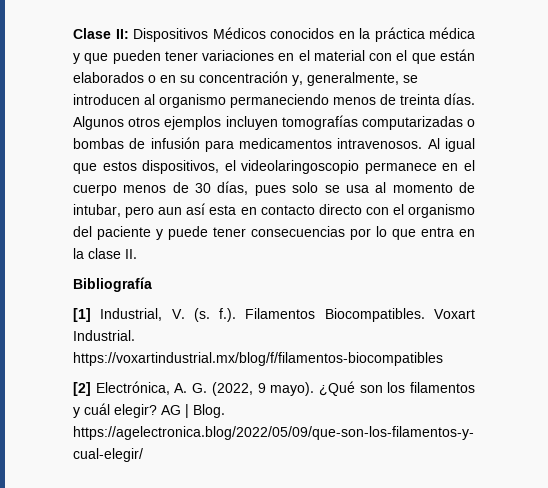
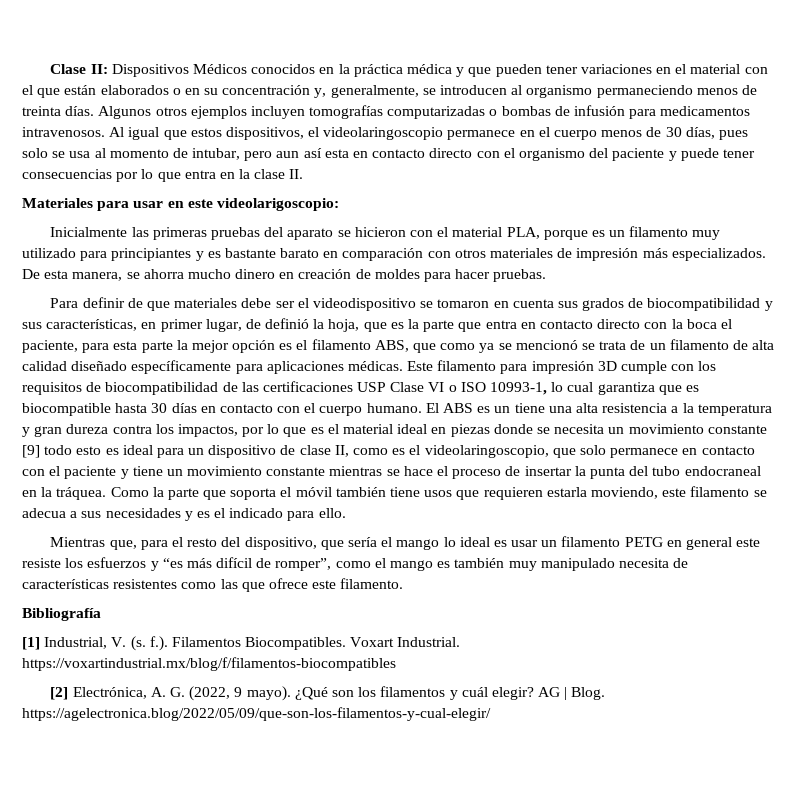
(137, 254) none -> [22,198,339,211] [50,226,721,240] [22,248,766,261] [22,269,547,282] [50,297,773,311] [22,318,732,332] [22,339,775,353] [22,360,717,374] [22,381,699,395] [22,403,772,416] [22,424,767,437] [22,445,755,458] [22,466,761,479] [22,486,767,500] [22,508,346,521] [50,536,761,550] [22,557,689,571] [22,578,404,592] // Materiales para usar en este videolarigoscopio: // Inicialmente las primeras pruebas del aparato se hicieron con el material PLA, porque es un filamento muy utilizado para principiantes y es bastante barato en comparación con otros materiales de impresión más especializados. De esta manera, se ahorra mucho dinero en creación de moldes para hacer pruebas. // Para definir de que materiales debe ser el videodispositivo se tomaron en cuenta sus grados de biocompatibilidad y sus características, en primer lugar, de definió la hoja, que es la parte que entra en contacto directo con la boca el paciente, para esta parte la mejor opción es el filamento ABS, que como ya se mencionó se trata de un filamento de alta calidad diseñado específicamente para aplicaciones médicas. Este filamento para impresión 3D cumple con los requisitos de biocompatibilidad de las certificaciones USP Clase VI o ISO 10993-1, lo cual garantiza que es biocompatible hasta 30 días en contacto con el cuerpo humano. El ABS es un tiene una alta resistencia a la temperatura y gran dureza contra los impactos, por lo que es el material ideal en piezas donde se necesita un movimiento constante [9] todo esto es ideal para un dispositivo de clase II, como es el videolaringoscopio, que solo permanece en contacto con el paciente y tiene un movimiento constante mientras se hace el proceso de insertar la punta del tubo endocraneal en la tráquea. Como la parte que soporta el móvil también tiene usos que requieren estarla moviendo, este filamento se adecua a sus necesidades y es el indicado para ello. // Mientras que, para el resto del dispositivo, que sería el mango lo ideal es usar un filamento PETG en general este resiste los esfuerzos y “es más difícil de romper”, como el mango es también muy manipulado necesita de características resistentes como las que ofrece este filamento.

